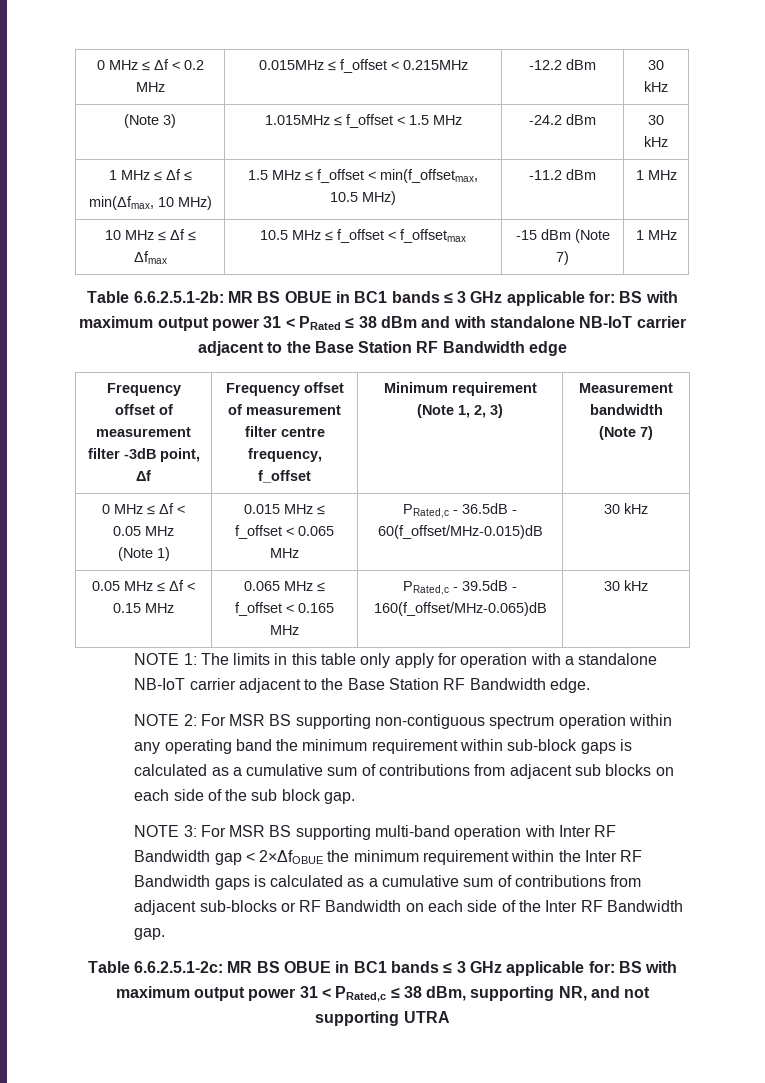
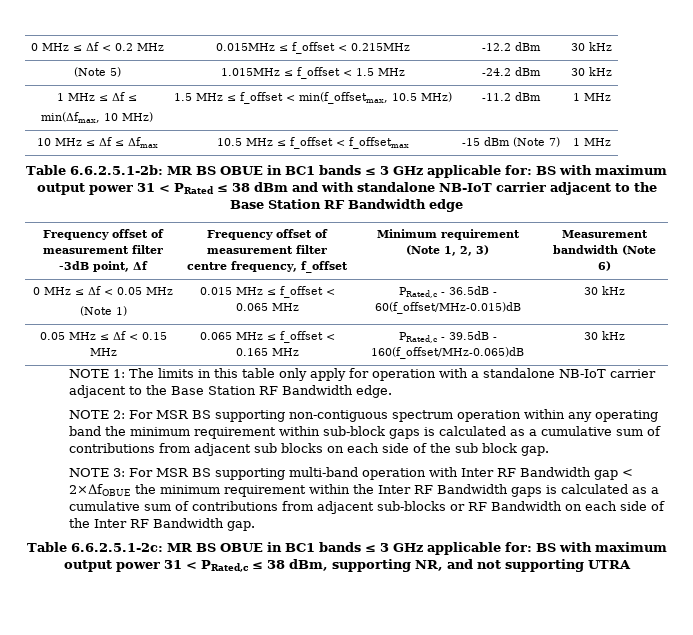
[163,114,176,128] 3) -> [109,67,121,77] 5)
[640,426,653,440] 7) -> [597,261,611,271] 6)

